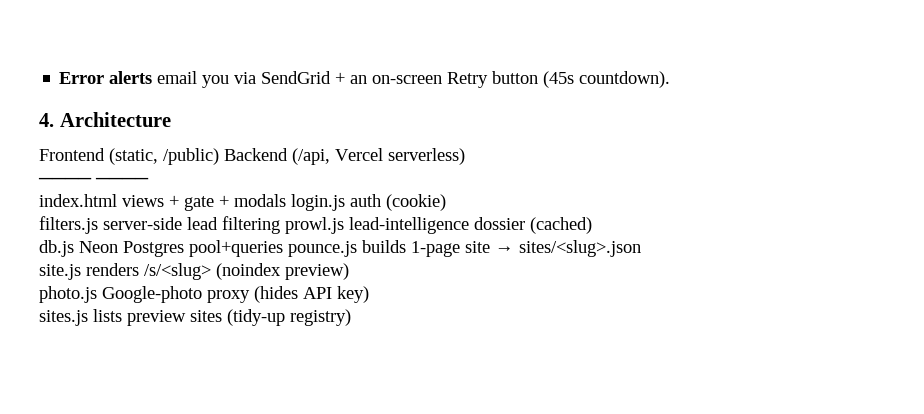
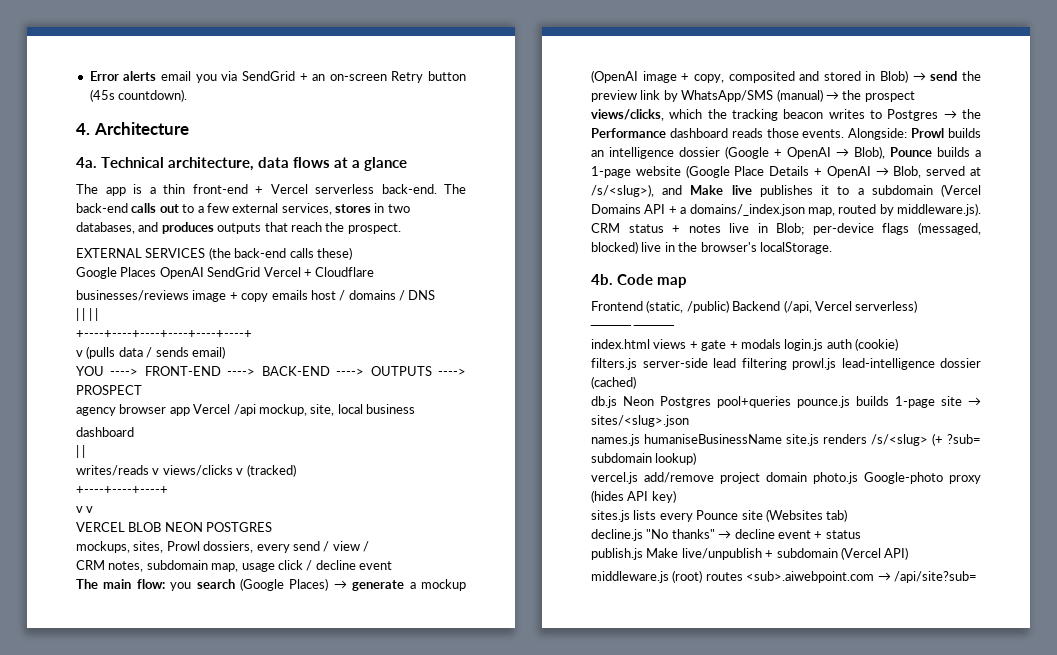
(171, 119) none -> [76,157,407,171] [76,184,466,196] [76,203,410,215] [76,222,401,234] [76,247,352,260] [76,267,375,279] [76,290,436,302] [76,308,99,321] [76,330,252,338] [76,346,225,359] [76,366,466,376] [76,385,142,395] [76,404,415,416] [76,427,134,437] [76,445,86,458] [76,464,296,477] [76,486,168,494] [76,506,94,513] [76,522,273,532] [76,541,369,553] [76,560,392,572] [76,578,466,591] [591,70,981,83] [591,89,915,102] [591,109,981,121] [591,128,981,140] [591,146,981,159] [591,165,982,178] [591,184,981,197] [591,203,981,216] [591,222,981,235] [591,241,832,254] [591,274,687,288] // 4a. Technical architecture, data flows at a glance // The app is a thin front-end + Vercel serverless back-end. The back-end calls out to a few external services, stores in two databases, and produces outputs that reach the prospect. // EXTERNAL SERVICES (the back-end calls these) // Google Places OpenAI SendGrid Vercel + Cloudflare // businesses/reviews image + copy emails host / domains / DNS // | | | | // +----+----+----+----+----+----+ // v (pulls data / sends email) // YOU ----> FRONT-END ----> BACK-END ----> OUTPUTS ----> PROSPECT // agency browser app Vercel /api mockup, site, local business // dashboard // | | // writes/reads v views/clicks v (tracked) // +----+----+----+ // v v // VERCEL BLOB NEON POSTGRES // mockups, sites, Prowl dossiers, every send / view / // CRM notes, subdomain map, usage click / decline event // The main flow: you search (Google Places) → generate a mockup (OpenAI image + copy, composited and stored in Blob) → send the preview link by WhatsApp/SMS (manual) → the prospect views/clicks, which the tracking beacon writes to Postgres → the Performance dashboard reads those events. Alongside: Prowl builds an intelligence dossier (Google + OpenAI → Blob), Pounce builds a 1-page website (Google Place Details + OpenAI → Blob, served at /s/<slug>), and Make live publishes it to a subdomain (Vercel Domains API + a domains/_index.json map, routed by middleware.js). CRM status + notes live in Blob; per-device flags (messaged, blocked) live in the browser's localStorage. // 4b. Code map
(641, 248) none -> [591,434,782,446] names.js humaniseBusinessName
[216,263,349,280] (noindex preview) // -> [932,433,981,446] [591,452,697,465] [591,472,807,484] (+ ?sub= subdomain lookup) // vercel.js add/remove project domain
[127,309,351,326] preview sites (tidy-up registry) -> [659,509,848,522] [591,529,861,541] [591,547,909,560] [591,570,977,583] every Pounce site (Websites tab) // decline.js "No thanks" → decline event + status // publish.js Make live/unpublish + subdomain (Vercel API) // middleware.js (root) routes <sub>.aiwebpoint.com → /api/site?sub=

